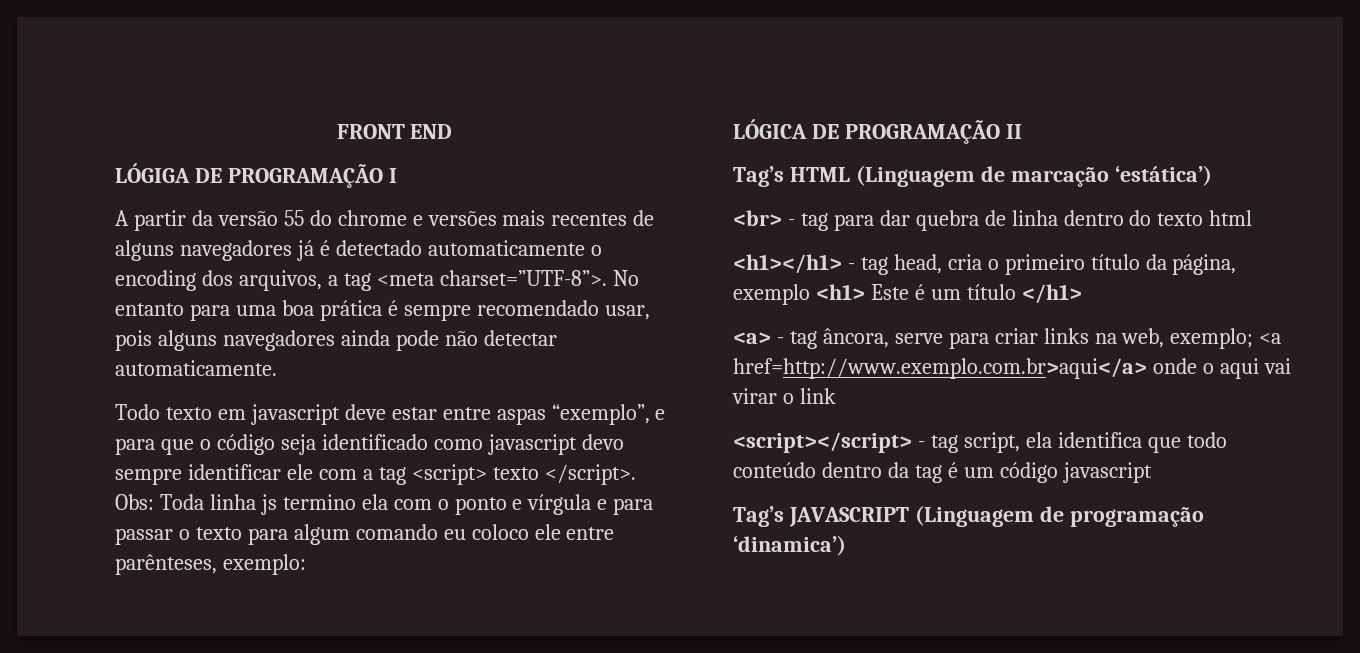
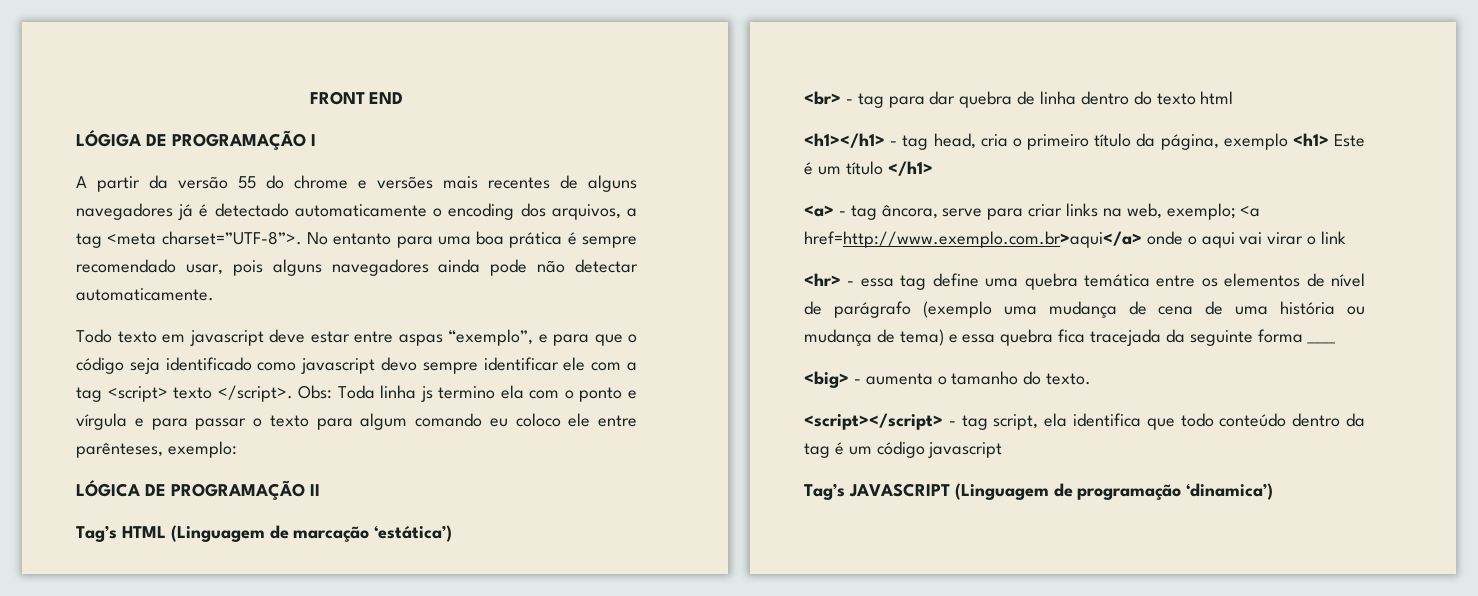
(836, 396) none -> [804,273,1365,290] [804,301,1365,318] [804,329,1337,346] [804,371,1092,388] // <hr> - essa tag define uma quebra temática entre os elementos de nível de parágrafo (exemplo uma mudança de cena de uma história ou mudança de tema) e essa quebra fica tracejada da seguinte forma ____ // <big> - aumenta o tamanho do texto.

